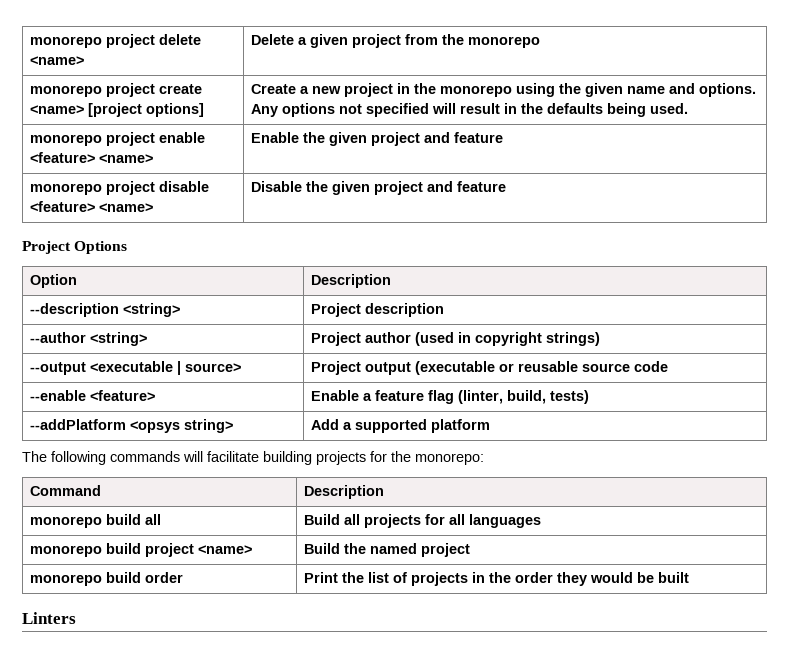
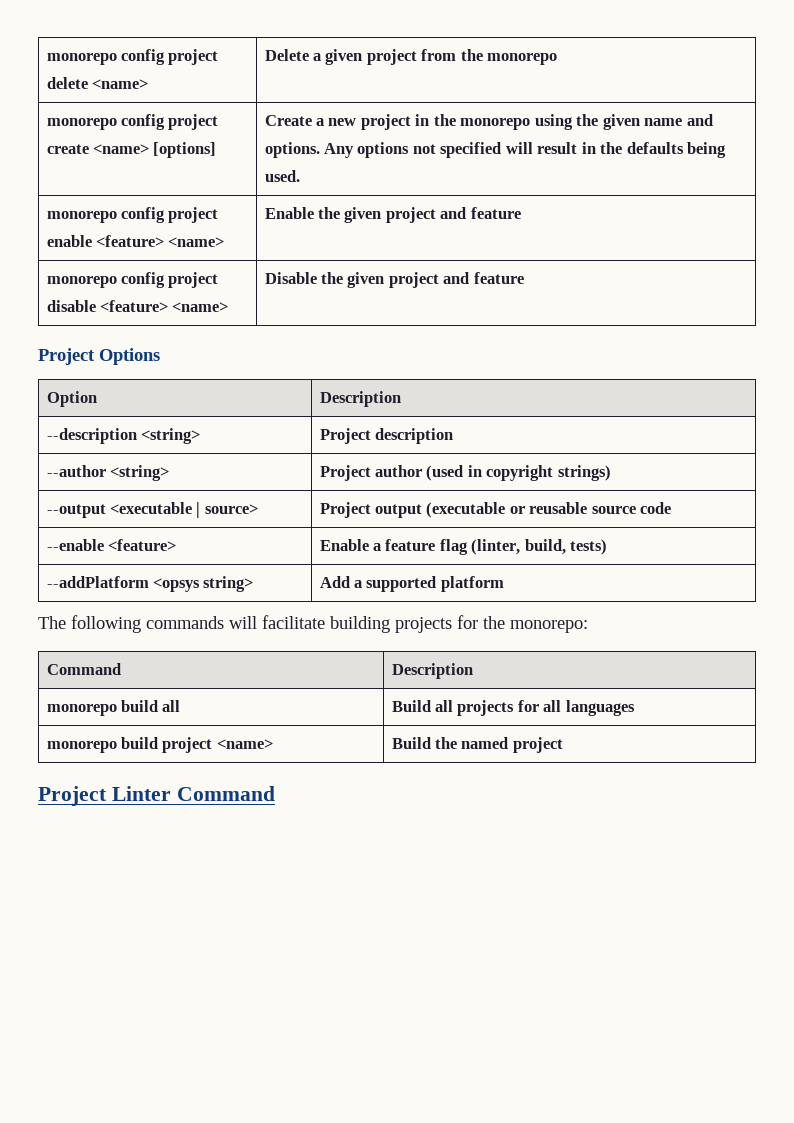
[29,36,102,48] monorepo -> [46,49,165,65] monorepo config
(102, 91) none -> [120,114,165,130] config
[87,103,204,117] [project options] -> [153,142,217,158] [options]
(102, 140) none -> [120,207,165,223] config
(102, 189) none -> [120,272,165,288] config
[29,572,183,586] [303,572,689,586] [22,612,76,624] // monorepo build order | Print the list of projects in the order they would be built // Linters -> [38,786,275,806] // Project Linter Command

